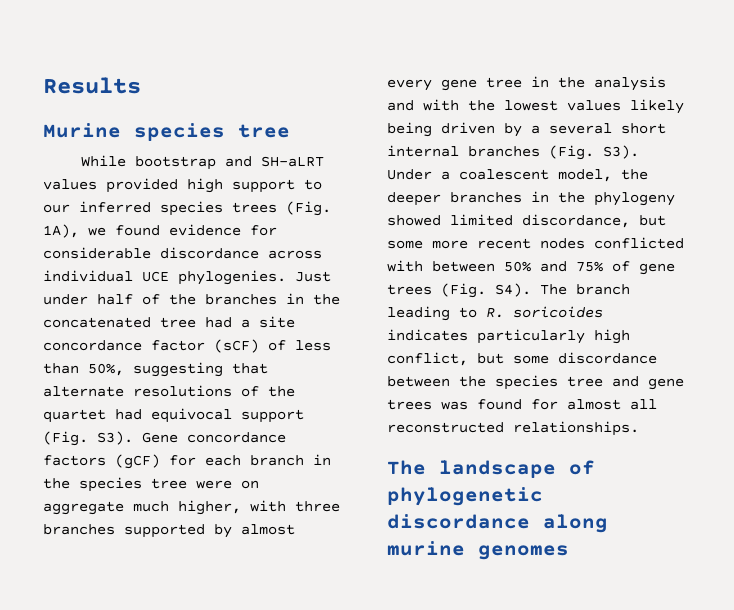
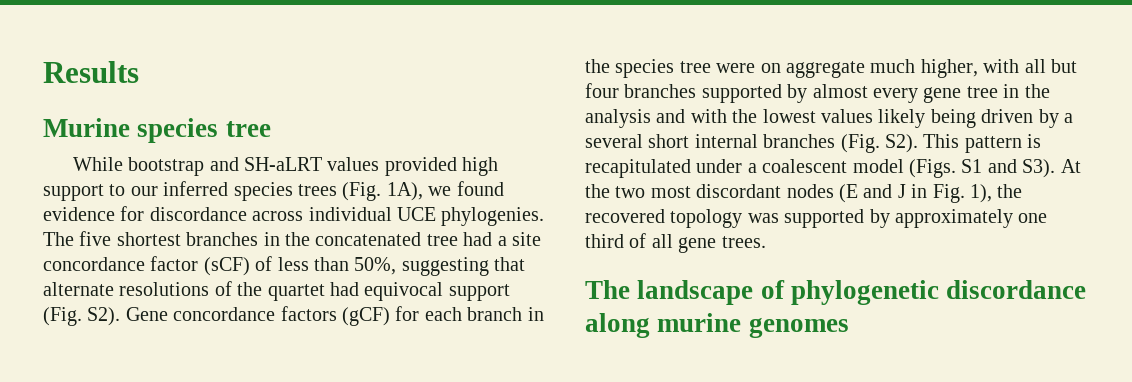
[43,247,151,259] considerable -> (145, 213) none
[295,271,331,282] [43,294,196,305] Just under half of the -> [43,231,181,246] The five shortest
[97,431,133,445] S3). -> [87,307,121,326] S2).
[295,501,340,512] three -> [1024,59,1077,73] [585,83,619,98] all but four
[603,145,639,159] [387,169,648,182] [387,191,675,206] [387,214,666,228] [387,237,684,249] [387,260,675,275] [387,283,630,298] [387,306,603,321] [387,329,630,344] [387,352,657,366] [387,375,684,390] [387,399,657,410] [387,421,639,436] S3). Under a coalescent model, the deeper branches in the phylogeny showed limited discordance, but some more recent nodes conflicted with between 50% and 75% of gene trees (Fig. S4). The branch leading to R. soricoides indicates particularly high conflict, but some discordance between the species tree and gene trees was found for almost all reconstructed relationships. -> [885,134,1042,153] [585,159,1081,178] [585,184,1023,203] [585,209,1048,228] [585,233,766,253] S2). This pattern is recapitulated under a coalescent model (Figs. S1 and S3). At the two most discordant nodes (E and J in Fig. 1), the recovered topology was supported by approximately one third of all gene trees.

